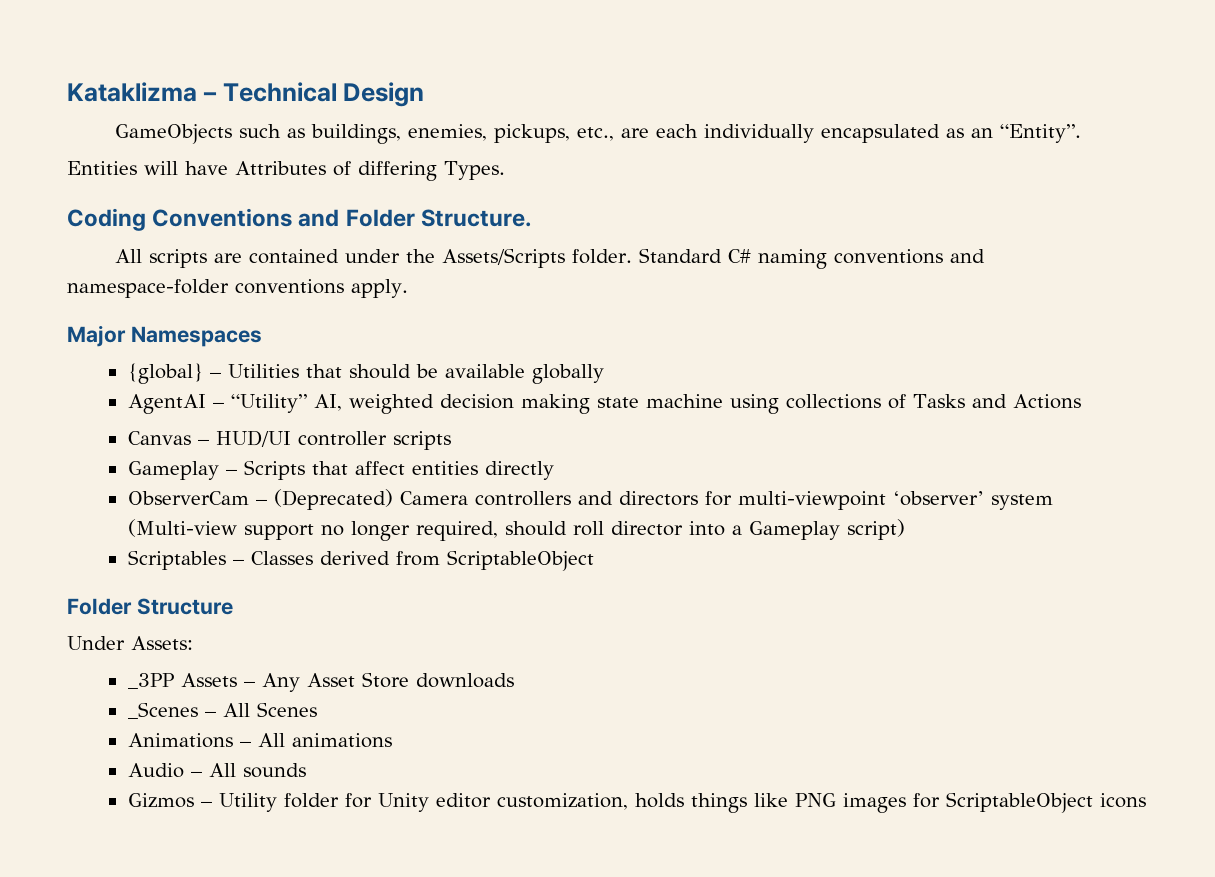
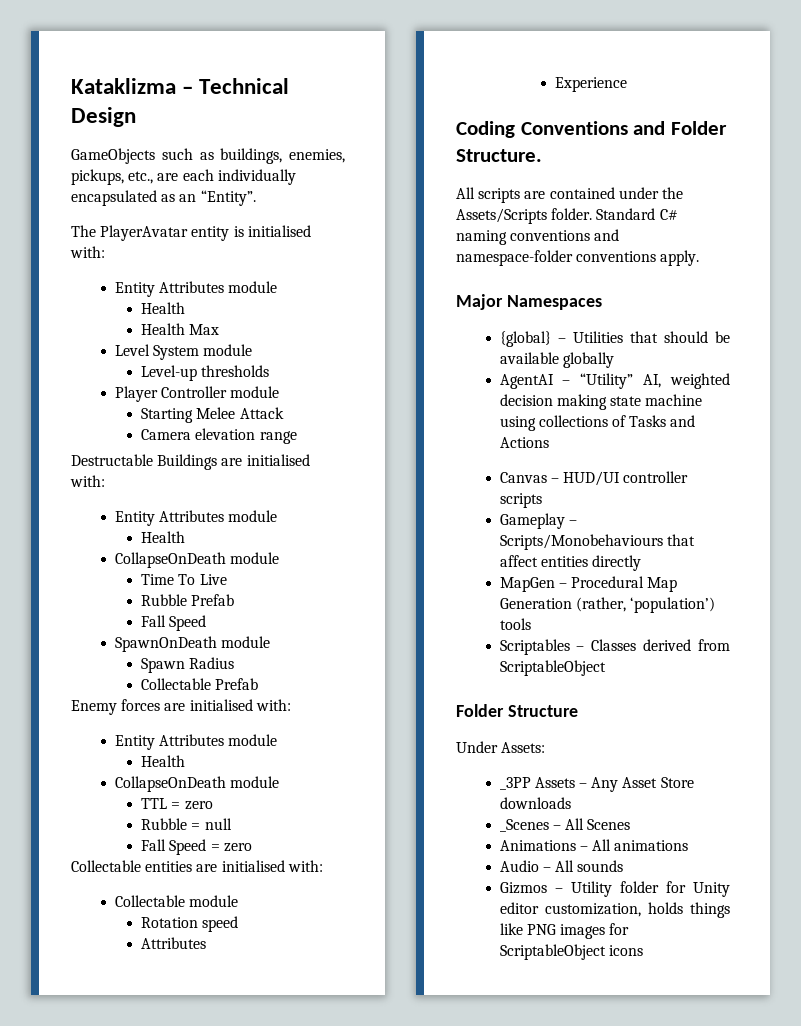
[67,161,505,181] Entities will have Attributes of differing Types. -> [71,225,311,241] [70,246,105,258] [114,281,278,297] [141,302,186,314] [141,323,220,335] [114,344,253,360] [141,365,270,381] [114,386,280,402] [141,407,284,423] [141,428,297,444] [71,454,310,470] [70,475,105,487] [114,510,278,526] [141,531,186,543] [114,552,279,568] [141,574,227,585] [141,594,235,606] [141,615,207,631] [114,636,270,652] [141,657,235,673] [141,678,259,690] [71,699,291,715] [114,734,278,750] [141,755,186,767] [114,776,279,792] [141,798,213,810] [141,818,232,830] [141,839,252,855] [71,860,323,872] [114,895,238,907] [141,916,239,932] [141,937,207,949] [555,77,628,92] The PlayerAvatar entity is initialised with: // Entity Attributes module // Health // Health Max // Level System module // Level-up thresholds // Player Controller module // Starting Melee Attack // Camera elevation range // Destructable Buildings are initialised with: // Entity Attributes module // Health // CollapseOnDeath module // Time To Live // Rubble Prefab // Fall Speed // SpawnOnDeath module // Spawn Radius // Collectable Prefab // Enemy forces are initialised with: // Entity Attributes module // Health // CollapseOnDeath module // TTL = zero // Rubble = null // Fall Speed = zero // Collectable entities are initialised with: // Collectable module // Rotation speed // Attributes // Experience
[243,460,305,480] Scripts -> [499,534,663,550] Scripts/Monobehaviours
[127,489,1053,510] [127,519,905,541] ObserverCam – (Deprecated) Camera controllers and directors for multi-viewpoint ‘observer’ system (Multi-view support no longer required, should roll director into a Gameplay script) -> [499,576,678,592] [499,597,716,613] [499,618,531,630] MapGen – Procedural Map Generation (rather, ‘population’) tools

